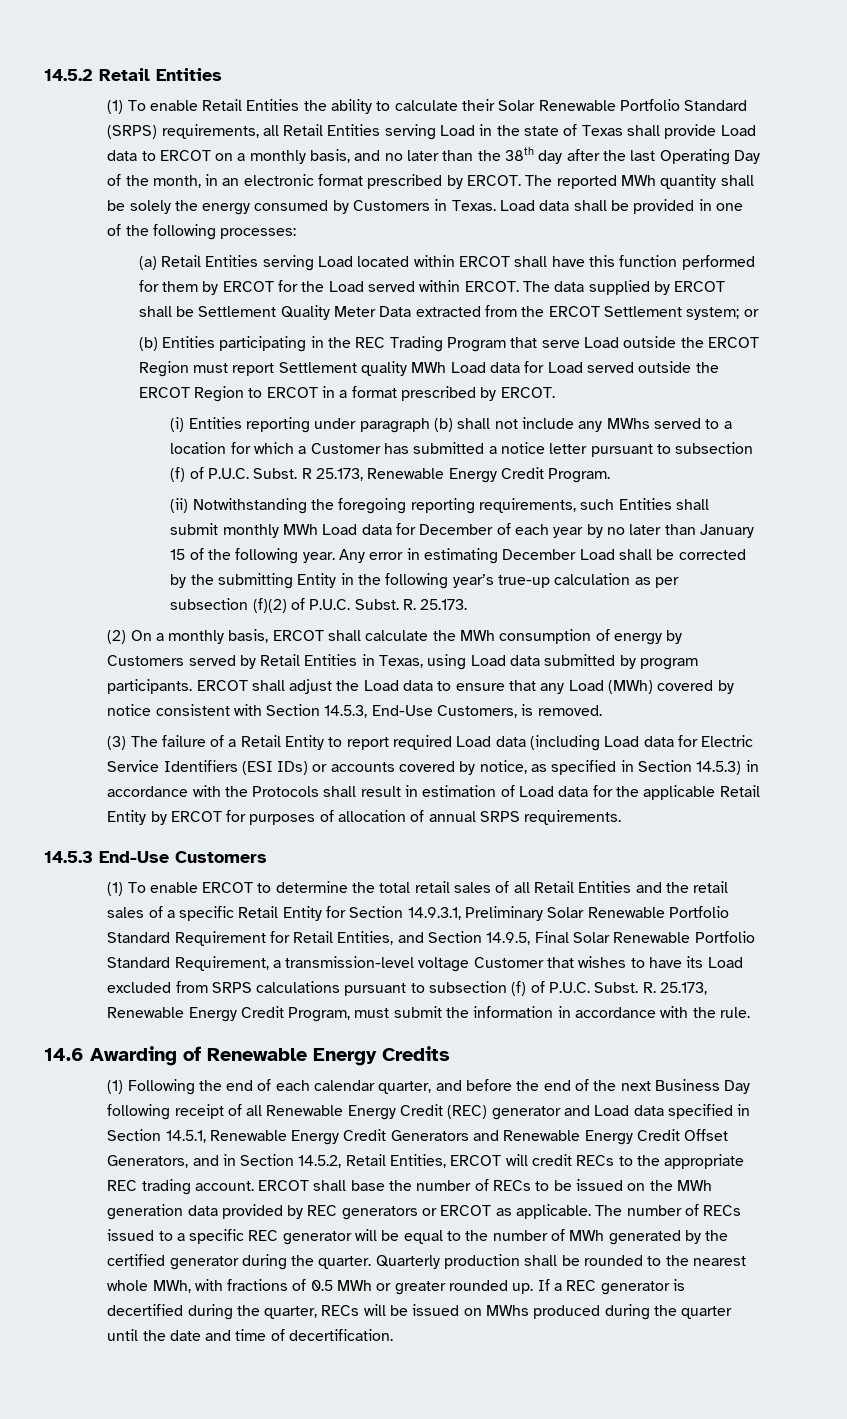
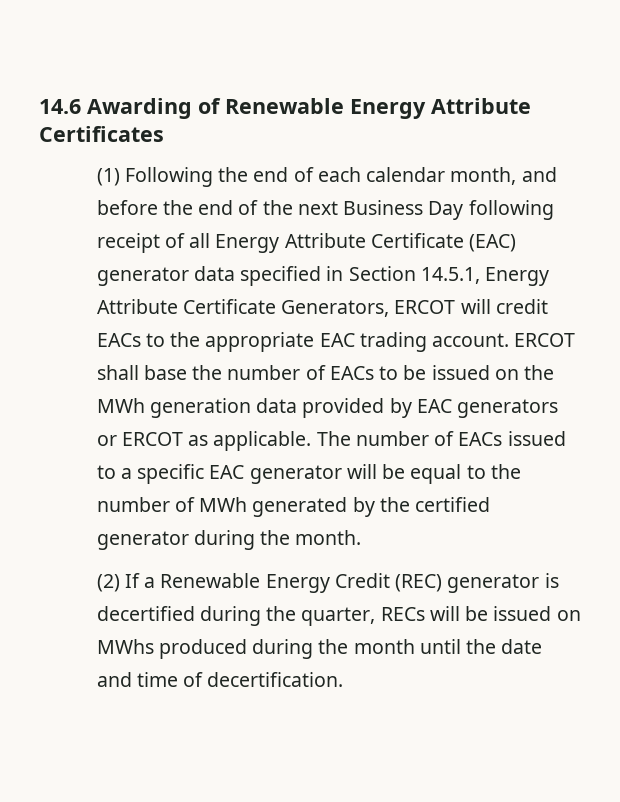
[44,68,222,81] [107,99,748,114] [107,124,756,140] [107,147,760,165] [107,174,754,189] [107,199,743,215] [107,224,297,240] [138,255,755,271] [138,280,726,295] [138,305,759,320] [138,336,759,352] [138,361,719,377] [138,386,555,402] [170,417,732,433] [170,442,754,457] [170,467,611,483] [170,498,709,514] [170,523,754,538] [170,548,746,564] [170,573,679,589] [170,598,468,613] [107,629,683,645] [107,654,699,670] [107,679,734,694] [107,704,602,718] [107,735,754,751] [107,760,759,775] [107,785,760,800] [107,810,622,825] [44,851,267,863] [107,881,729,896] [107,906,730,921] [107,931,755,946] [107,956,743,972] [107,981,708,996] [107,1006,751,1022] 14.5.2 Retail Entities // (1) To enable Retail Entities the ability to calculate their Solar Renewable Portfolio Standard (SRPS) requirements, all Retail Entities serving Load in the state of Texas shall provide Load data to ERCOT on a monthly basis, and no later than the 38th day after the last Operating Day of the month, in an electronic format prescribed by ERCOT. The reported MWh quantity shall be solely the energy consumed by Customers in Texas. Load data shall be provided in one of the following processes: // (a) Retail Entities serving Load located within ERCOT shall have this function performed for them by ERCOT for the Load served within ERCOT. The data supplied by ERCOT shall be Settlement Quality Meter Data extracted from the ERCOT Settlement system; or // (b) Entities participating in the REC Trading Program that serve Load outside the ERCOT Region must report Settlement quality MWh Load data for Load served outside the ERCOT Region to ERCOT in a format prescribed by ERCOT. // (i) Entities reporting under paragraph (b) shall not include any MWhs served to a location for which a Customer has submitted a notice letter pursuant to subsection (f) of P.U.C. Subst. R 25.173, Renewable Energy Credit Program. // (ii) Notwithstanding the foregoing reporting requirements, such Entities shall submit monthly MWh Load data for December of each year by no later than January 15 of the following year. Any error in estimating December Load shall be corrected by the submitting Entity in the following year’s true-up calculation as per subsection (f)(2) of P.U.C. Subst. R. 25.173. // (2) On a monthly basis, ERCOT shall calculate the MWh consumption of energy by Customers served by Retail Entities in Texas, using Load data submitted by program participants. ERCOT shall adjust the Load data to ensure that any Load (MWh) covered by notice consistent with Section 14.5.3, End-Use Customers, is removed. // (3) The failure of a Retail Entity to report required Load data (including Load data for Electric Service Identifiers (ESI IDs) or accounts covered by notice, as specified in Section 14.5.3) in accordance with the Protocols shall result in estimation of Load data for the applicable Retail Entity by ERCOT for purposes of allocation of annual SRPS requirements. // 14.5.3 End-Use Customers // (1) To enable ERCOT to determine the total retail sales of all Retail Entities and the retail sales of a specific Retail Entity for Section 14.9.3.1, Preliminary Solar Renewable Portfolio Standard Requirement for Retail Entities, and Section 14.9.5, Final Solar Renewable Portfolio Standard Requirement, a transmission-level voltage Customer that wishes to have its Load excluded from SRPS calculations pursuant to subsection (f) of P.U.C. Subst. R. 25.173, Renewable Energy Credit Program, must submit the information in accordance with the rule. // -> (39, 106) none
[382,1046,450,1061] Credits -> [431,98,531,114] [39,126,164,142] Attribute Certificates
[378,1081,432,1094] quarter, -> [450,167,517,185] month,
[266,1104,630,1120] Renewable Energy Credit (REC) generator and Load -> [215,233,517,253] [96,267,189,286] Energy Attribute Certificate (EAC) generator
[209,1129,729,1145] [107,1154,447,1168] Renewable Energy Credit Generators and Renewable Energy Credit Offset Generators, and in Section 14.5.2, Retail Entities, -> [485,267,550,286] [96,299,390,317] Energy Attribute Certificate Generators,
[576,1155,615,1166] RECs -> [96,333,141,347] EACs
[107,1180,138,1191] REC -> [319,333,355,347] EAC
[493,1180,532,1191] RECs -> [329,366,374,380] EACs
[307,1205,338,1216] REC -> [416,399,452,413] EAC
[703,1205,742,1216] RECs -> [458,432,503,446] EACs
[248,1230,279,1241] REC -> [209,465,245,479] EAC
[318,1254,747,1269] [107,1279,597,1295] quarter. Quarterly production shall be rounded to the nearest whole MWh, with fractions of 0.5 MWh or greater rounded up. If a REC -> [295,530,362,545] [96,573,443,593] month. // (2) If a Renewable Energy Credit (REC)
[681,1306,733,1319] quarter -> [353,639,415,654] month

